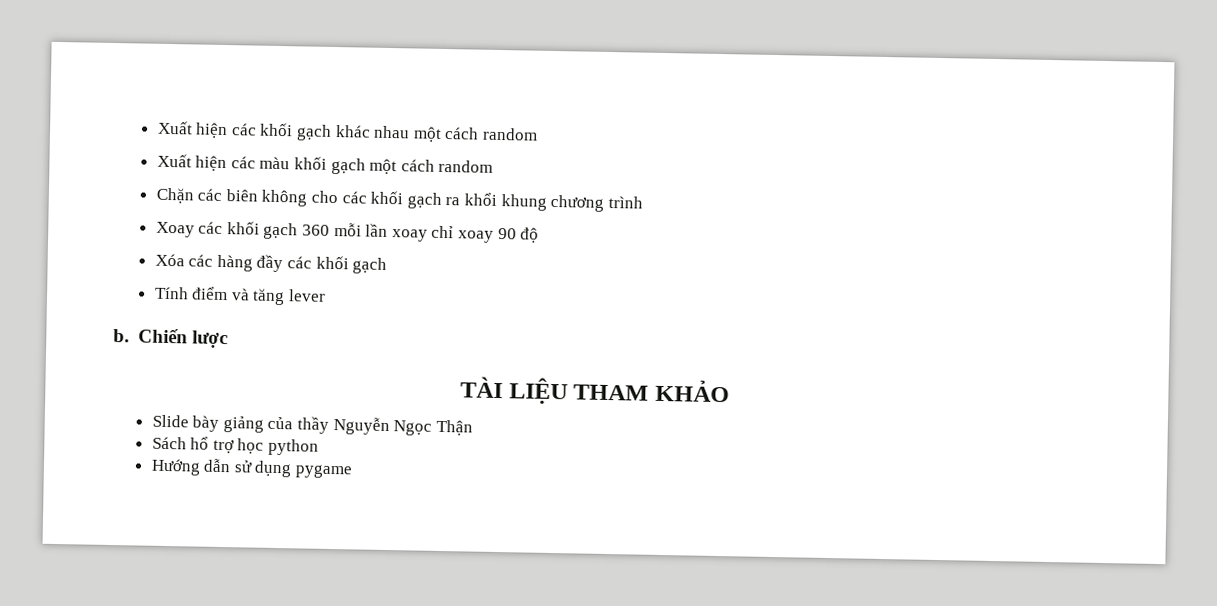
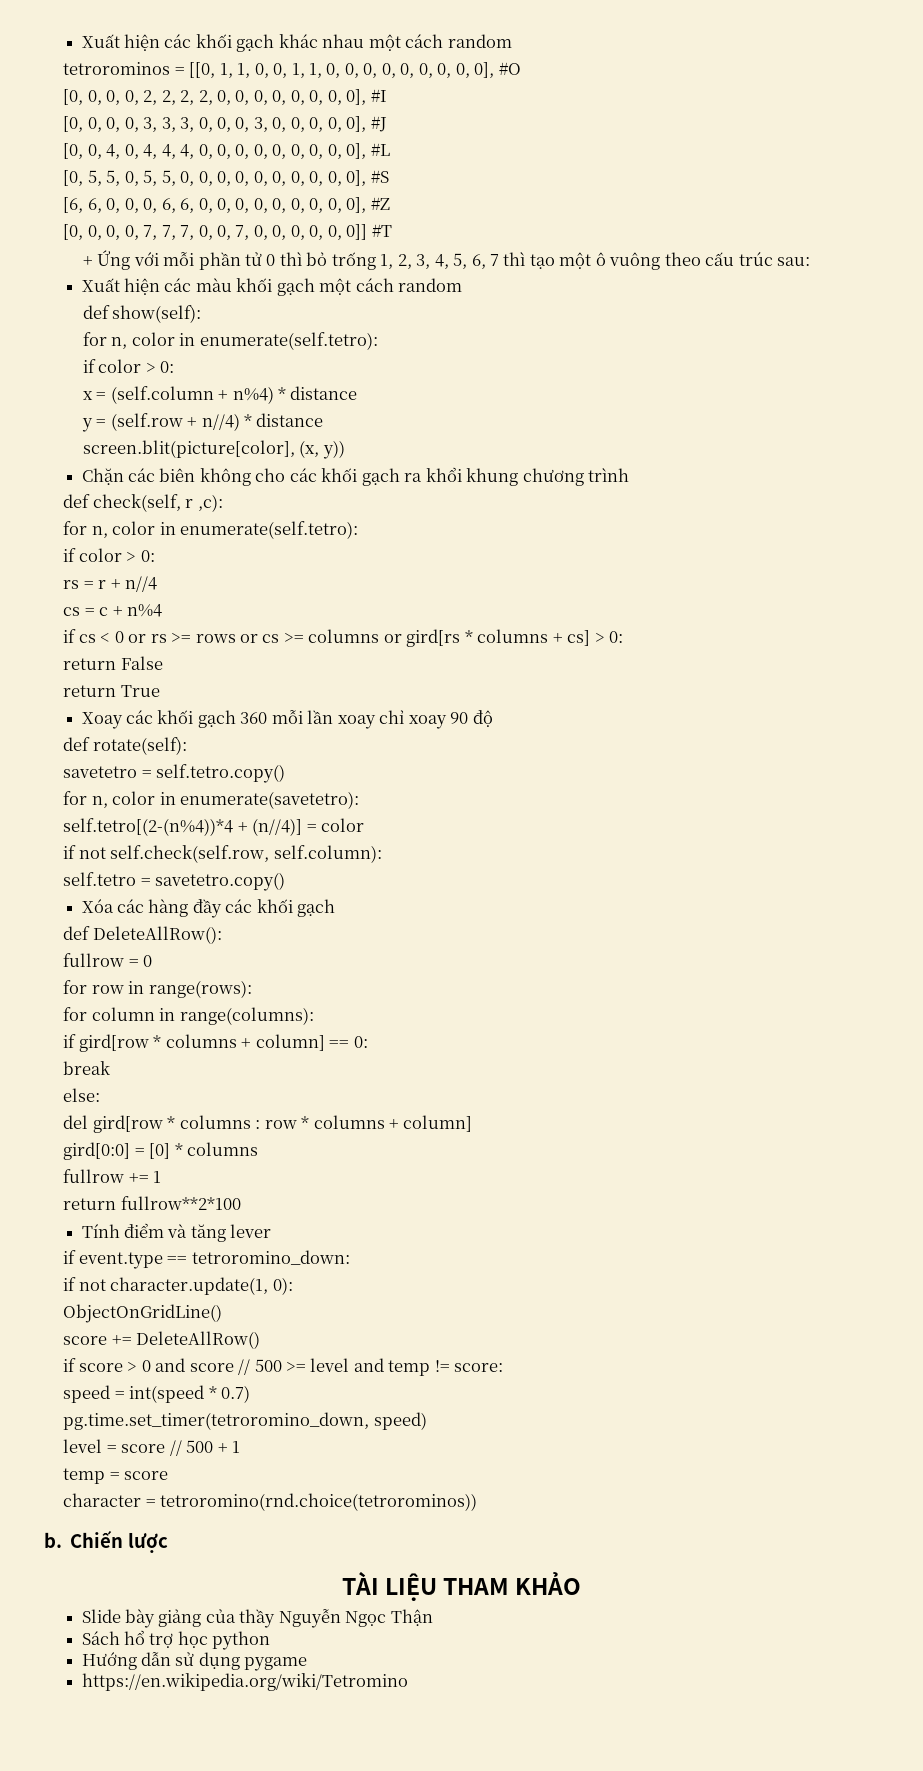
(538, 134) none -> [63,62,521,78] [63,89,387,105] [63,116,387,132] [63,143,390,159] [63,170,389,186] [63,197,390,213] [63,224,392,240] [82,250,811,270] // tetrorominos = [[0, 1, 1, 0, 0, 1, 1, 0, 0, 0, 0, 0, 0, 0, 0, 0], #O // [0, 0, 0, 0, 2, 2, 2, 2, 0, 0, 0, 0, 0, 0, 0, 0], #I // [0, 0, 0, 0, 3, 3, 3, 0, 0, 0, 3, 0, 0, 0, 0, 0], #J // [0, 0, 4, 0, 4, 4, 4, 0, 0, 0, 0, 0, 0, 0, 0, 0], #L // [0, 5, 5, 0, 5, 5, 0, 0, 0, 0, 0, 0, 0, 0, 0, 0], #S // [6, 6, 0, 0, 0, 6, 6, 0, 0, 0, 0, 0, 0, 0, 0, 0], #Z // [0, 0, 0, 0, 7, 7, 7, 0, 0, 7, 0, 0, 0, 0, 0, 0]] #T // + Ứng với mỗi phần tử 0 thì bỏ trống 1, 2, 3, 4, 5, 6, 7 thì tạo một ô vuông theo cấu trúc sau:
(494, 166) none -> [82,305,202,323] [82,332,378,350] [82,359,175,373] [82,386,358,404] [81,413,324,432] [82,440,345,459] // def show(self): // for n, color in enumerate(self.tetro): // if color > 0: // x = (self.column + n%4) * distance // y = (self.row + n//4) * distance // screen.blit(picture[color], (x, y))
(643, 202) none -> [63,494,223,512] [63,521,359,539] [63,548,155,562] [63,576,158,592] [63,604,163,617] [63,629,624,647] [63,656,163,670] [63,685,160,697] // def check(self, r ,c): // for n, color in enumerate(self.tetro): // if color > 0: // rs = r + n//4 // cs = c + n%4 // if cs < 0 or rs >= rows or cs >= columns or gird[rs * columns + cs] > 0: // return False // return True
(540, 235) none -> [63,737,187,755] [63,764,286,783] [63,791,360,809] [63,818,365,836] [63,845,382,863] [63,872,286,891] // def rotate(self): // savetetro = self.tetro.copy() // for n, color in enumerate(savetetro): // self.tetro[(2-(n%4))*4 + (n//4)] = color // if not self.check(self.row, self.column): // self.tetro = savetetro.copy()
(388, 265) none -> [63,926,222,944] [63,953,153,967] [63,980,252,998] [63,1007,314,1025] [63,1034,368,1052] [63,1061,111,1075] [63,1088,101,1102] [63,1115,473,1133] [63,1142,259,1160] [63,1169,162,1183] [63,1196,241,1210] // def DeleteAllRow(): // fullrow = 0 // for row in range(rows): // for column in range(columns): // if gird[row * columns + column] == 0: // break // else: // del gird[row * columns : row * columns + column] // gird[0:0] = [0] * columns // fullrow += 1 // return fullrow**2*100
(327, 295) none -> [63,1250,350,1269] [63,1277,293,1295] [63,1304,223,1323] [63,1331,261,1349] [63,1358,504,1376] [63,1385,251,1403] [63,1412,427,1430] [63,1439,241,1456] [63,1468,169,1484] [63,1493,478,1511] // if event.type == tetroromino_down: // if not character.update(1, 0): // ObjectOnGridLine() // score += DeleteAllRow() // if score > 0 and score // 500 >= level and temp != score: // speed = int(speed * 0.7) // pg.time.set_timer(tetroromino_down, speed) // level = score // 500 + 1 // temp = score // character = tetroromino(rnd.choice(tetrorominos))
(354, 471) none -> [81,1673,408,1691] // https://en.wikipedia.org/wiki/Tetromino

